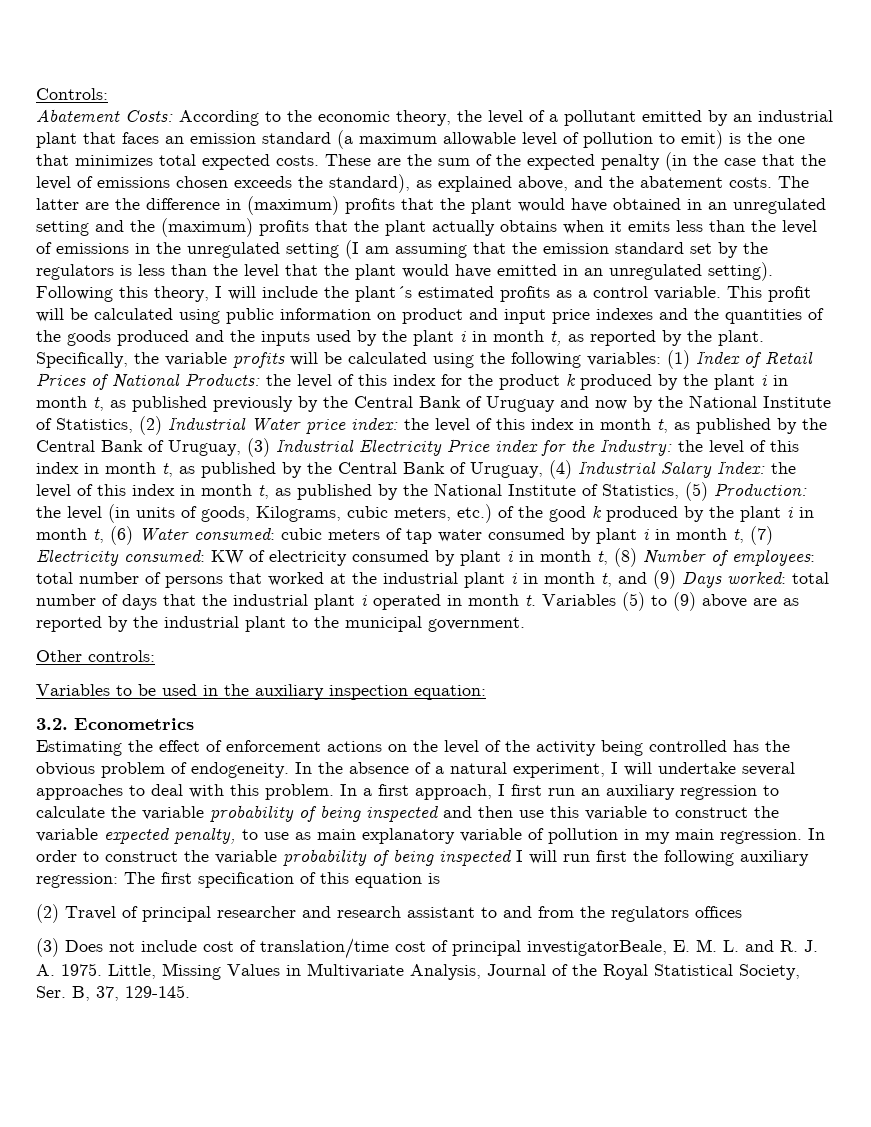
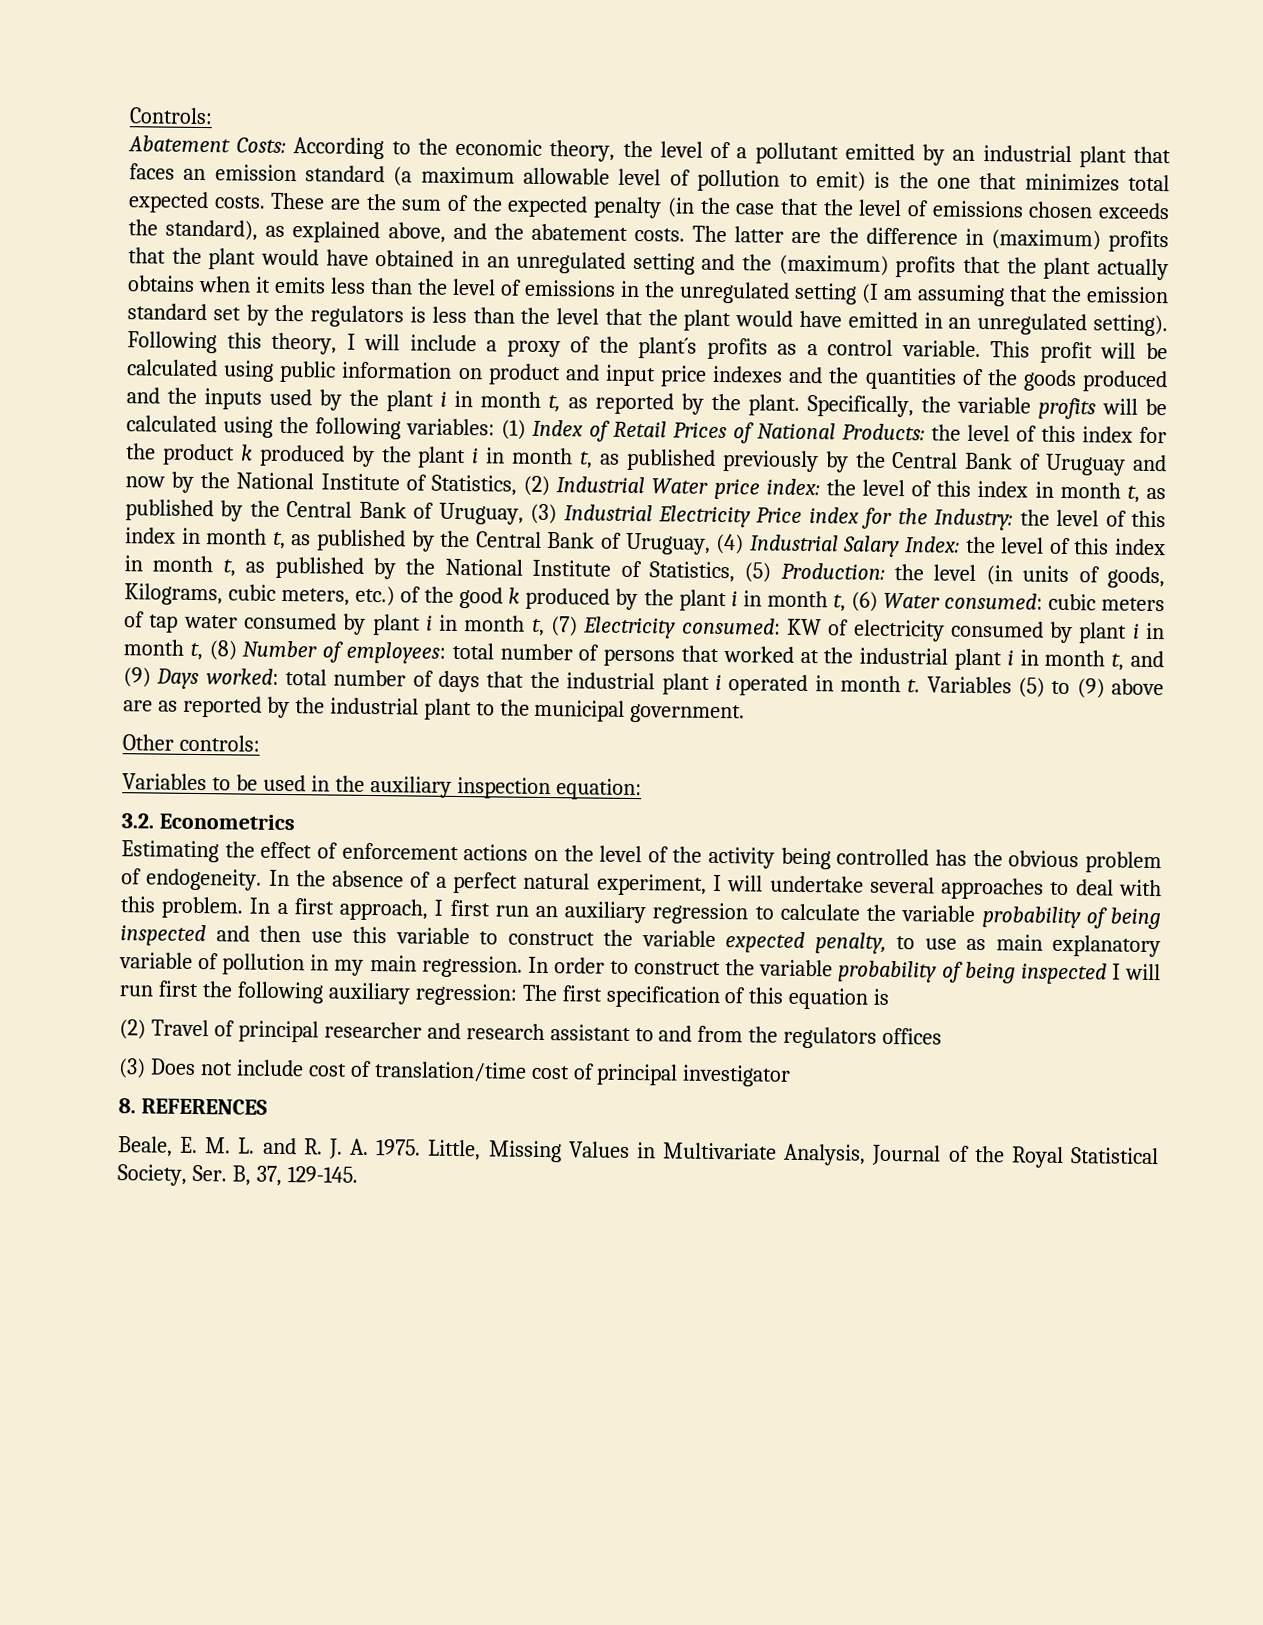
(318, 292) none -> [486,336,592,358] a proxy of
[418,286,494,298] estimated -> (698, 348) none
(444, 770) none -> [453,871,519,894] perfect
[527,940,667,956] investigatorBeale, -> [682,1064,792,1087] [118,1098,268,1115] [118,1136,173,1157] investigator // 8. REFERENCES // Beale,

